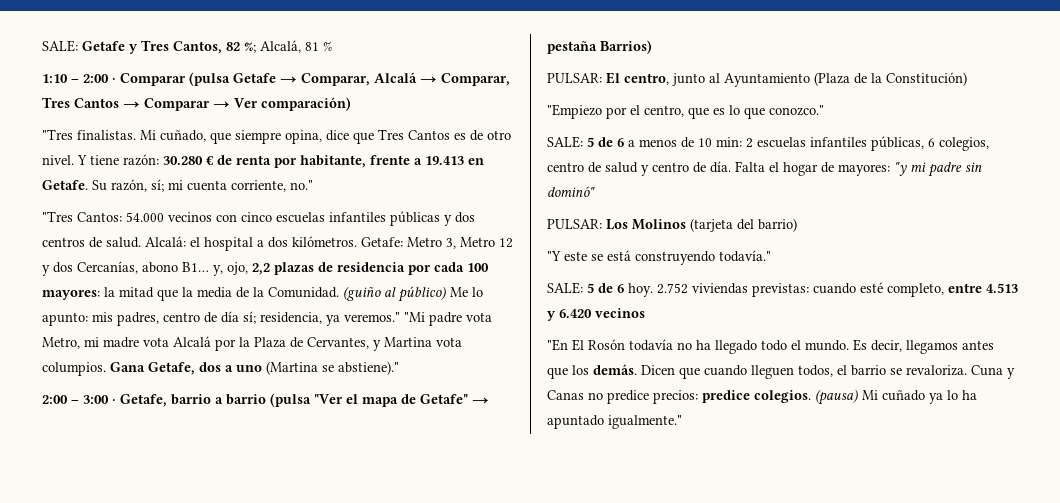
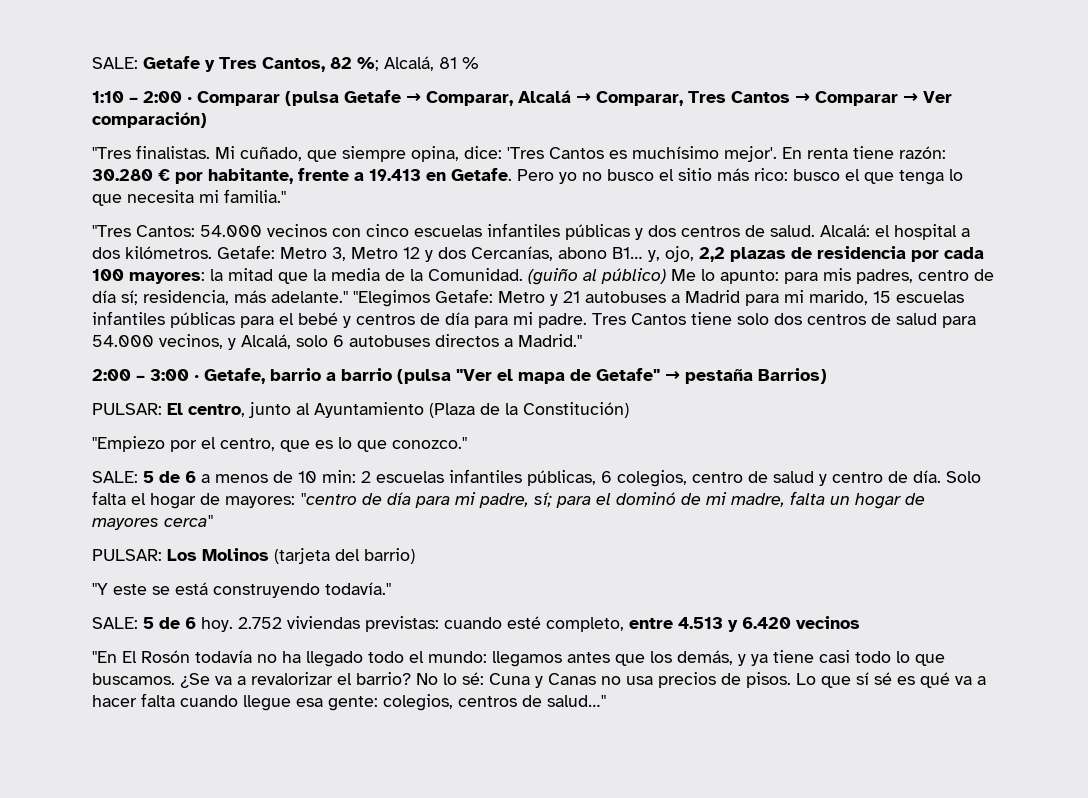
[326,129,511,144] [42,155,87,165] dice que Tres Cantos es de otro nivel. Y -> [464,146,848,162] dice: 'Tres Cantos es muchísimo mejor'. En renta
[217,155,271,165] de renta -> (170, 175) none
[92,179,313,192] Su razón, sí; mi cuenta corriente, no." -> [517,168,963,185] [92,189,286,206] Pero yo no busco el sitio más rico: busco el que tenga lo que necesita mi familia."
(88, 319) none -> [784,272,818,284] para
[326,312,492,326] [42,336,462,351] [42,361,399,376] ya veremos." "Mi padre vota Metro, mi madre vota Alcalá por la Plaza de Cervantes, y Martina vota columpios. Gana Getafe, dos a uno (Martina se abstiene)." -> [234,289,964,307] [92,311,976,328] [92,334,582,350] más adelante." "Elegimos Getafe: Metro y 21 autobuses a Madrid para mi marido, 15 escuelas infantiles públicas para el bebé y centros de día para mi padre. Tres Cantos tiene solo dos centros de salud para 54.000 vecinos, y Alcalá, solo 6 autobuses directos a Madrid."
[735,161,765,172] Falta -> [946,471,981,483] [92,491,126,505] Solo falta
[894,162,982,177] [547,186,595,197] "y mi padre sin dominó" -> [300,491,925,509] [92,515,213,530] "centro de día para mi padre, sí; para el dominó de mi madre, falta un hogar de mayores cerca"
[805,339,902,352] mundo. Es decir, -> [428,651,487,663] mundo:
[593,364,1015,379] [547,389,977,405] [547,415,682,429] demás. Dicen que cuando lleguen todos, el barrio se revaloriza. Cuna y Canas no predice precios: predice colegios. (pausa) Mi cuñado ya lo ha apuntado igualmente." -> [677,650,945,666] [92,672,986,688] [92,693,606,711] demás, y ya tiene casi todo lo que buscamos. ¿Se va a revalorizar el barrio? No lo sé: Cuna y Canas no usa precios de pisos. Lo que sí sé es qué va a hacer falta cuando llegue esa gente: colegios, centros de salud…"

